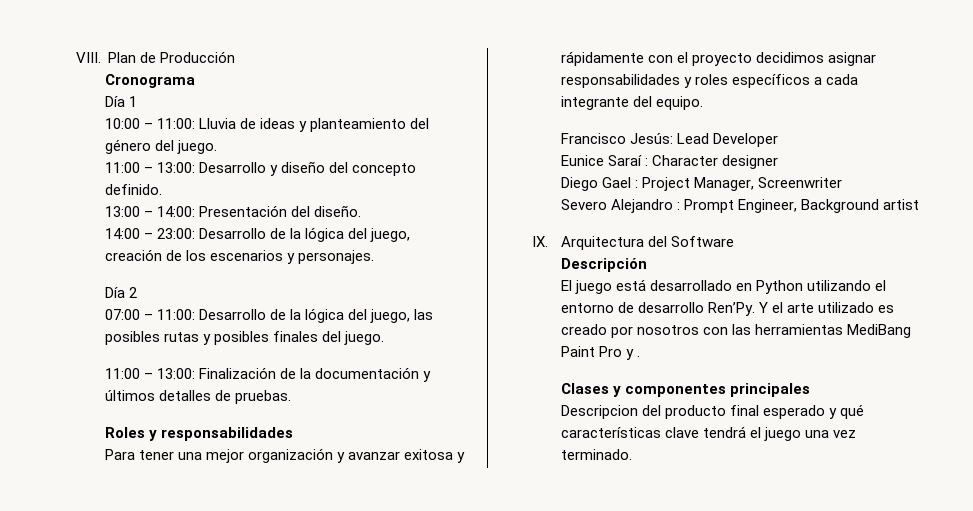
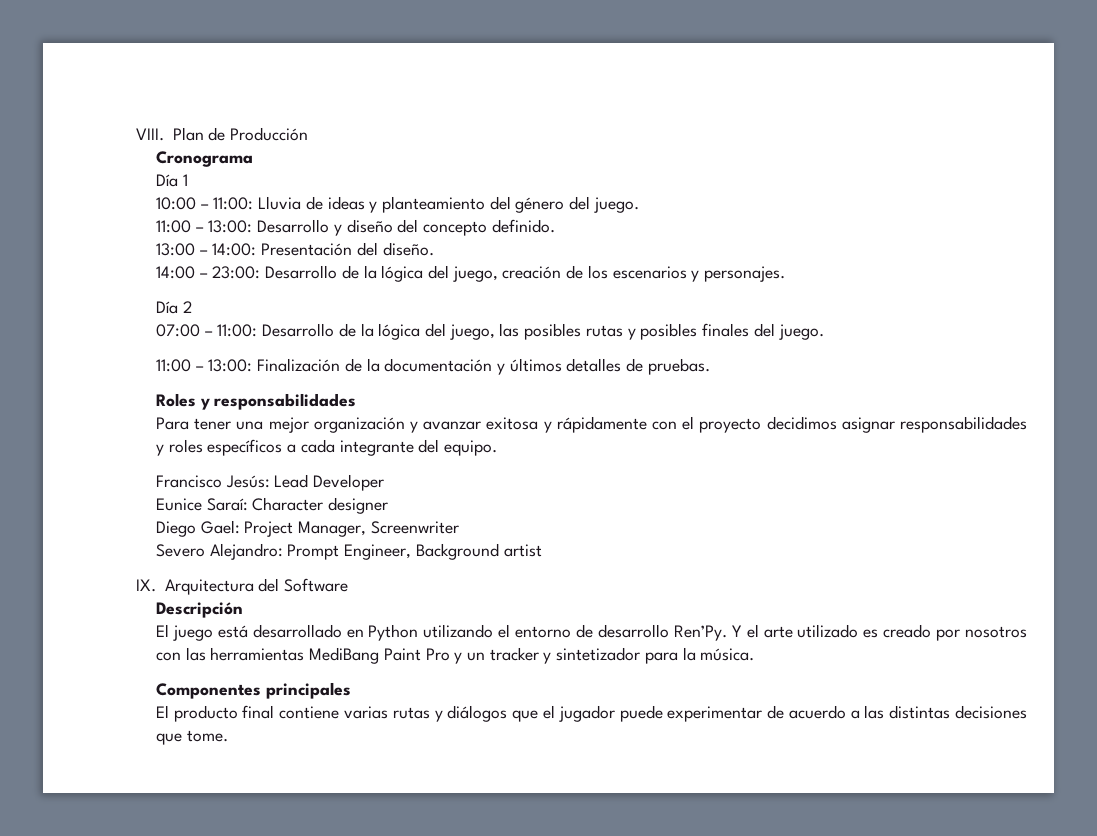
[607,155,648,166] Saraí : -> [206,498,248,511] Saraí:
[601,177,638,188] Gael : -> [200,520,240,534] Gael:
[610,199,680,213] Alejandro : -> [209,543,283,560] Alejandro:
[636,355,640,357] [560,383,810,397] [560,404,864,419] [560,426,856,441] [560,449,632,460] . // Clases y componentes principales // Descripcion del producto final esperado y qué características clave tendrá el juego una vez terminado. -> [466,647,755,664] [155,682,351,699] [155,705,1028,722] [155,730,228,745] un tracker y sintetizador para la música. // Componentes principales // El producto final contiene varias rutas y diálogos que el jugador puede experimentar de acuerdo a las distintas decisiones que tome.

